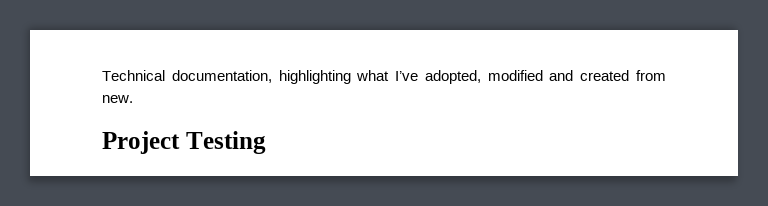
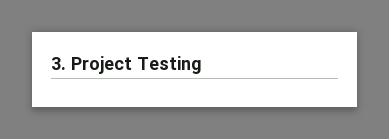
[102,70,666,84] [102,95,133,103] Technical documentation, highlighting what I’ve adopted, modified and created from new. // -> [51,57,66,70] 3.

